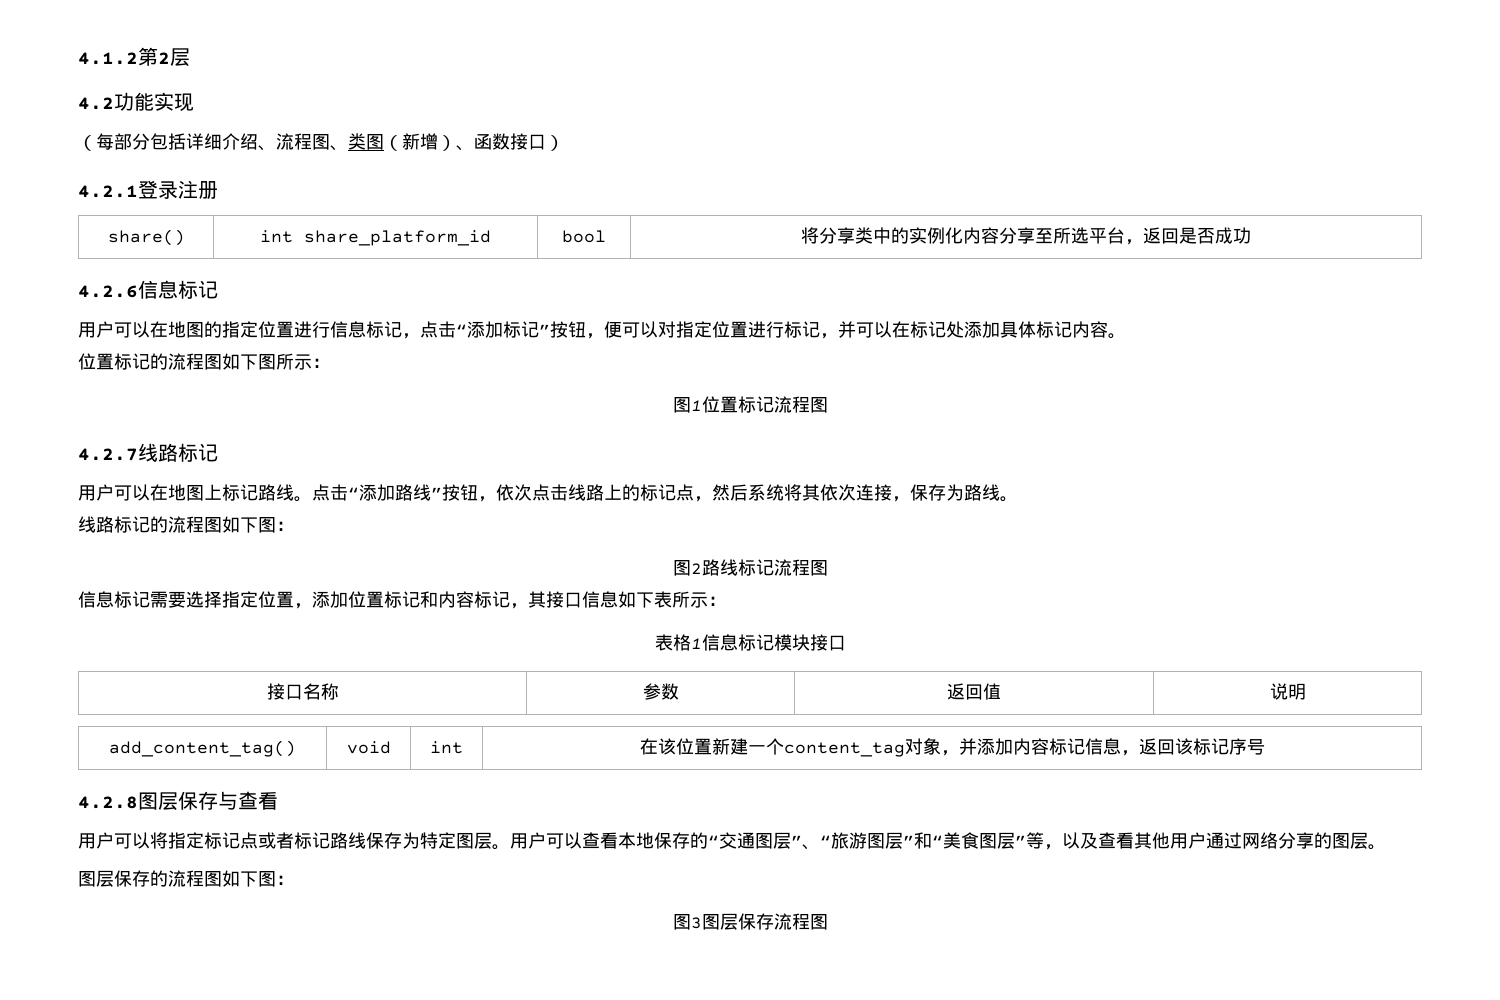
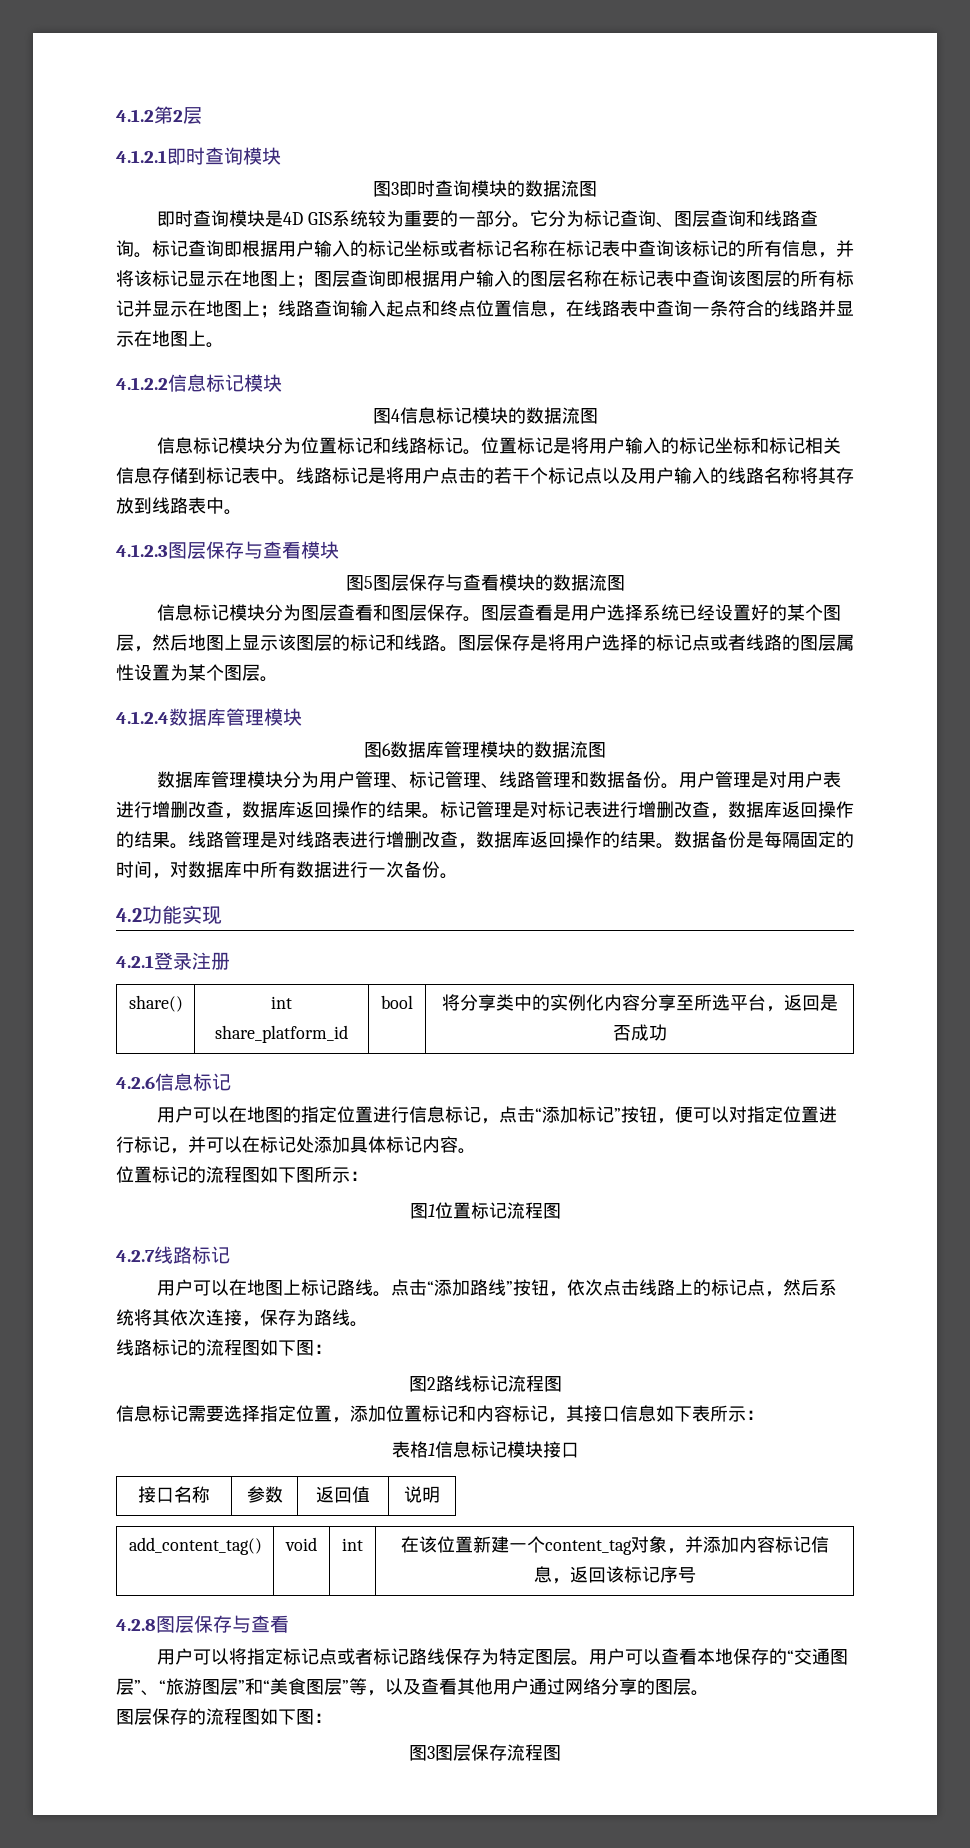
[78,92,194,112] [78,133,564,151] 4.2功能实现 // （每部分包括详细介绍、流程图、类图（新增）、函数接口） -> [116,147,281,165] [373,180,597,197] [157,210,819,228] [116,240,854,258] [116,270,854,288] [116,300,854,318] [116,330,224,348] [116,374,282,392] [372,407,598,424] [157,437,842,455] [116,467,854,485] [116,497,242,515] [116,541,339,559] [345,574,625,591] [157,604,842,622] [116,634,854,652] [116,664,278,682] [116,708,302,726] [364,741,606,758] [157,771,842,789] [116,801,854,819] [116,831,854,849] [116,861,458,879] [116,905,222,925] 4.1.2.1即时查询模块 // 图3即时查询模块的数据流图 // 即时查询模块是4D GIS系统较为重要的一部分。它分为标记查询、图层查询和线路查询。标记查询即根据用户输入的标记坐标或者标记名称在标记表中查询该标记的所有信息，并将该标记显示在地图上；图层查询即根据用户输入的图层名称在标记表中查询该图层的所有标记并显示在地图上；线路查询输入起点和终点位置信息，在线路表中查询一条符合的线路并显示在地图上。 // 4.1.2.2信息标记模块 // 图4信息标记模块的数据流图 // 信息标记模块分为位置标记和线路标记。位置标记是将用户输入的标记坐标和标记相关信息存储到标记表中。线路标记是将用户点击的若干个标记点以及用户输入的线路名称将其存放到线路表中。 // 4.1.2.3图层保存与查看模块 // 图5图层保存与查看模块的数据流图 // 信息标记模块分为图层查看和图层保存。图层查看是用户选择系统已经设置好的某个图层，然后地图上显示该图层的标记和线路。图层保存是将用户选择的标记点或者线路的图层属性设置为某个图层。 // 4.1.2.4数据库管理模块 // 图6数据库管理模块的数据流图 // 数据库管理模块分为用户管理、标记管理、线路管理和数据备份。用户管理是对用户表进行增删改查，数据库返回操作的结果。标记管理是对标记表进行增删改查，数据库返回操作的结果。线路管理是对线路表进行增删改查，数据库返回操作的结果。数据备份是每隔固定的时间，对数据库中所有数据进行一次备份。 // 4.2功能实现

